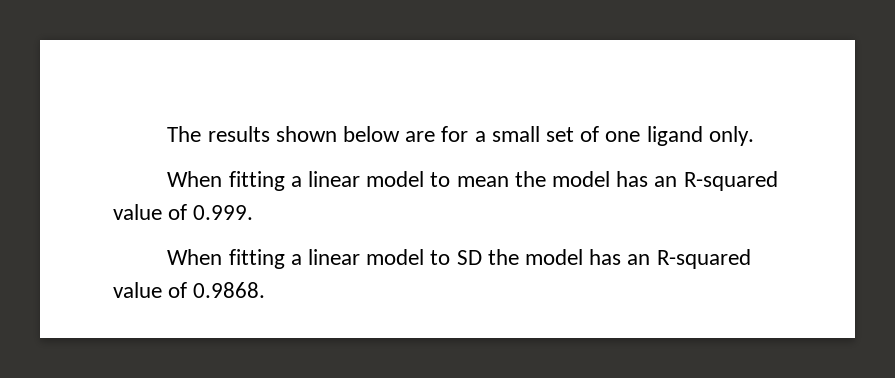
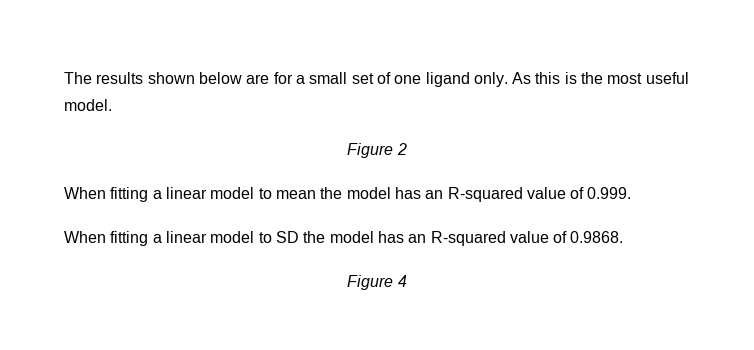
(754, 136) none -> [512,72,689,84] [64,99,112,111] [347,143,407,158] As this is the most useful model. // Figure 2
(266, 290) none -> [347,275,407,290] // Figure 4

